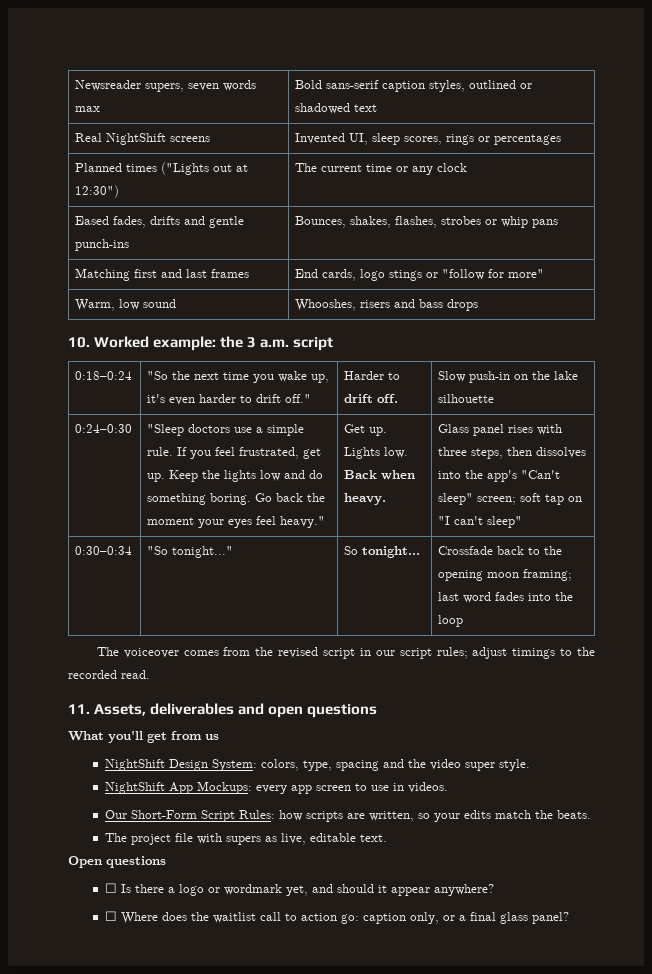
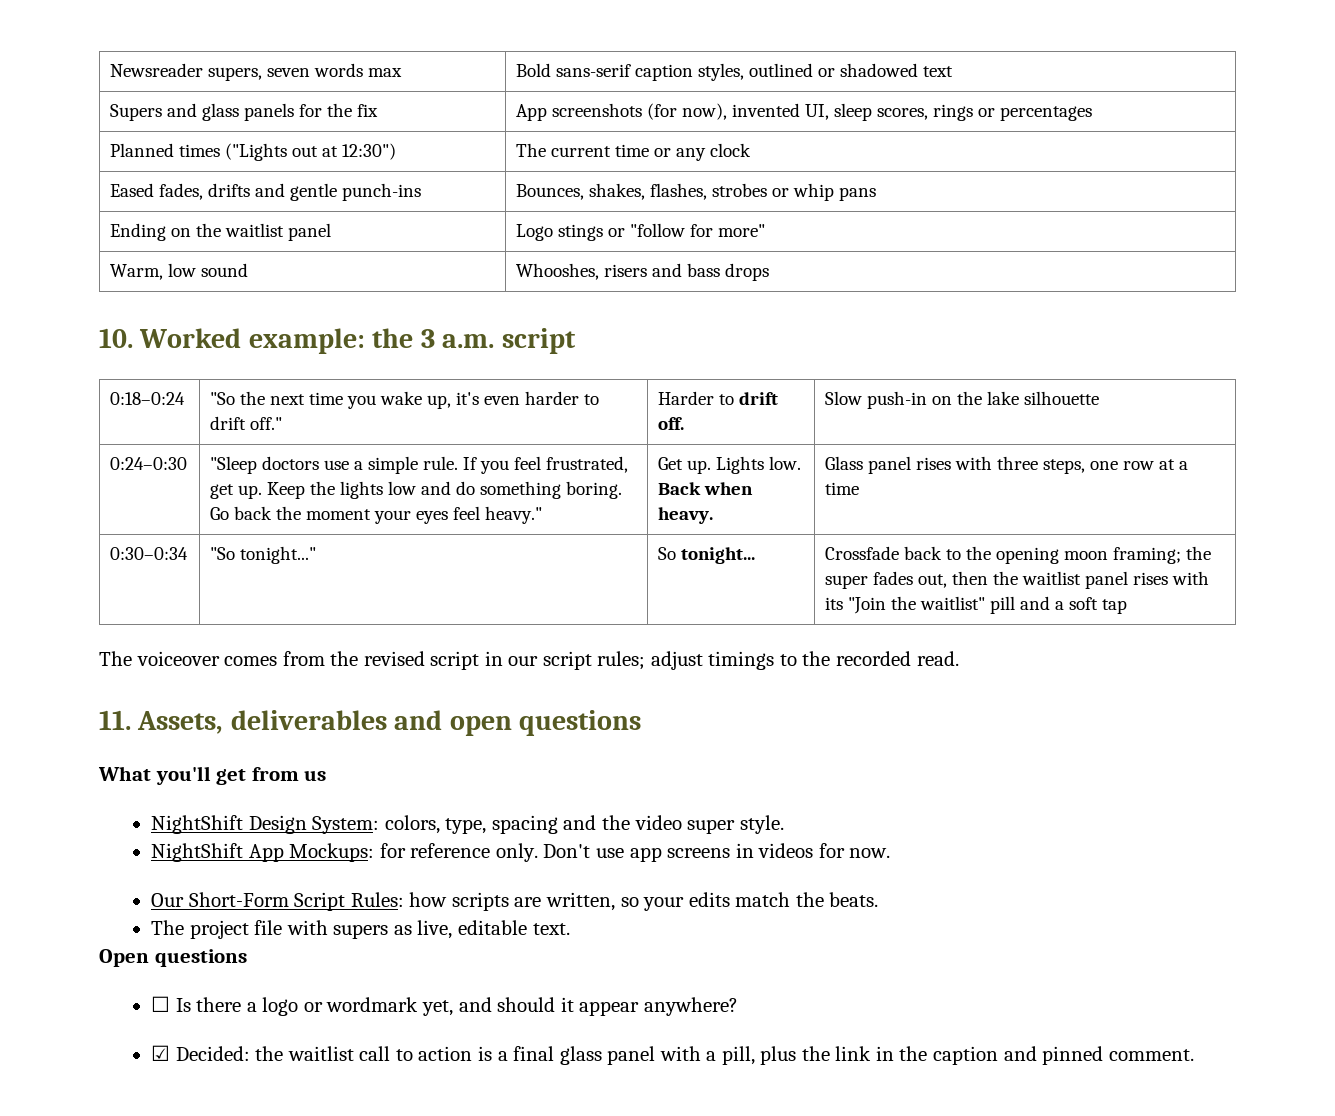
[75,133,211,145] [295,133,346,144] Real NightShift screens | Invented -> [110,103,379,121] [516,103,801,121] Supers and glass panels for the fix | App screenshots (for now), invented
[75,268,250,281] [295,269,386,281] Matching first and last frames | End cards, logo -> [110,223,332,241] [516,224,554,241] Ending on the waitlist panel | Logo
[507,447,587,458] [438,470,561,482] [438,493,583,505] [438,516,523,528] then dissolves into the app's "Can't sleep" screen; soft tap on "I can't sleep" -> [1090,459,1189,470] [825,482,860,495] one row at a time
[438,592,574,603] [438,615,464,627] last word fades into the loop -> [1186,546,1212,560] [825,571,1210,589] [825,596,1128,614] the super fades out, then the waitlist panel rises with its "Join the waitlist" pill and a soft tap
[256,782,449,794] every app screen to use in videos. -> [379,843,891,862] for reference only. Don't use app screens in videos for now.
[105,911,188,924] ☐ Where does -> [151,1045,250,1061] ☑ Decided:
[341,912,570,924] go: caption only, or a final glass panel? -> [478,1046,1194,1065] is a final glass panel with a pill, plus the link in the caption and pinned comment.

